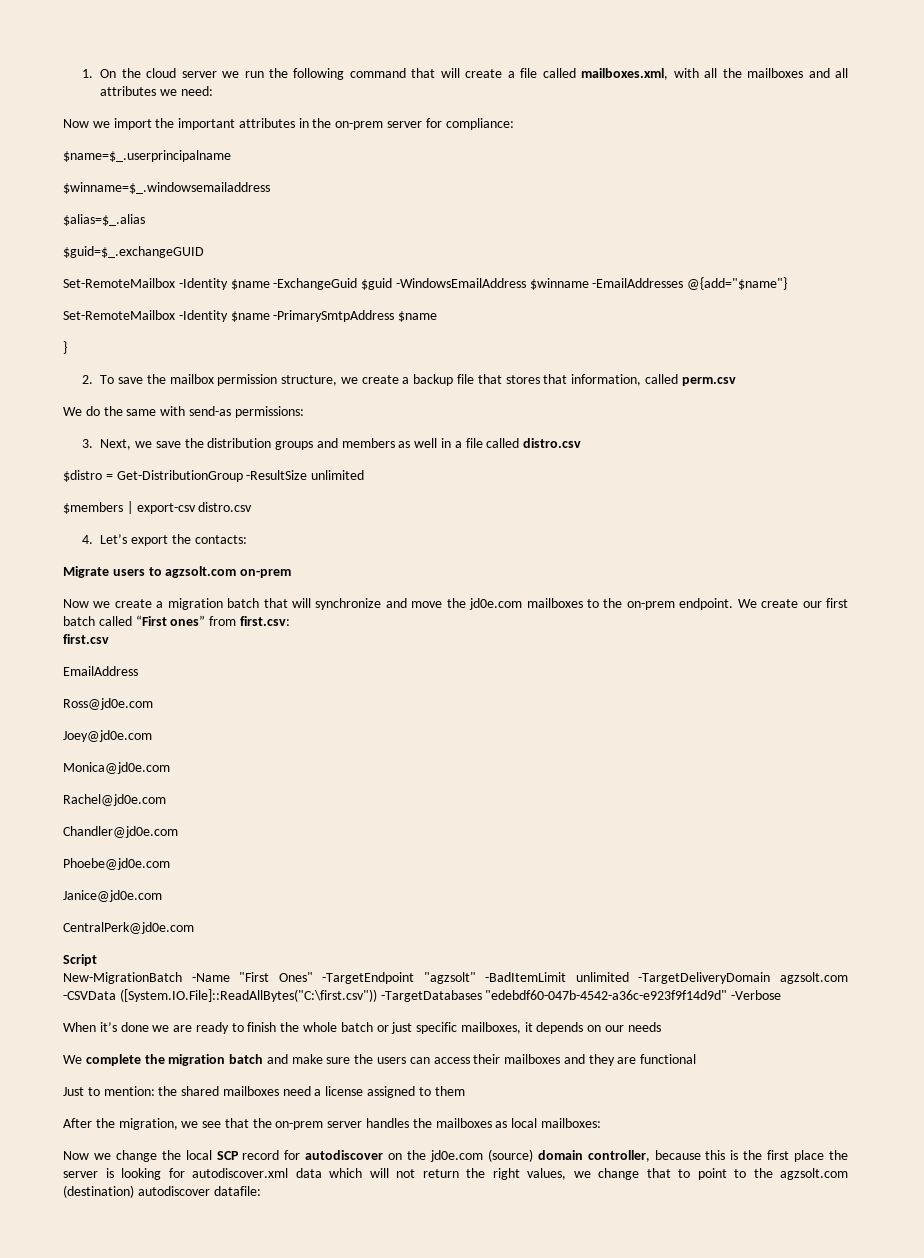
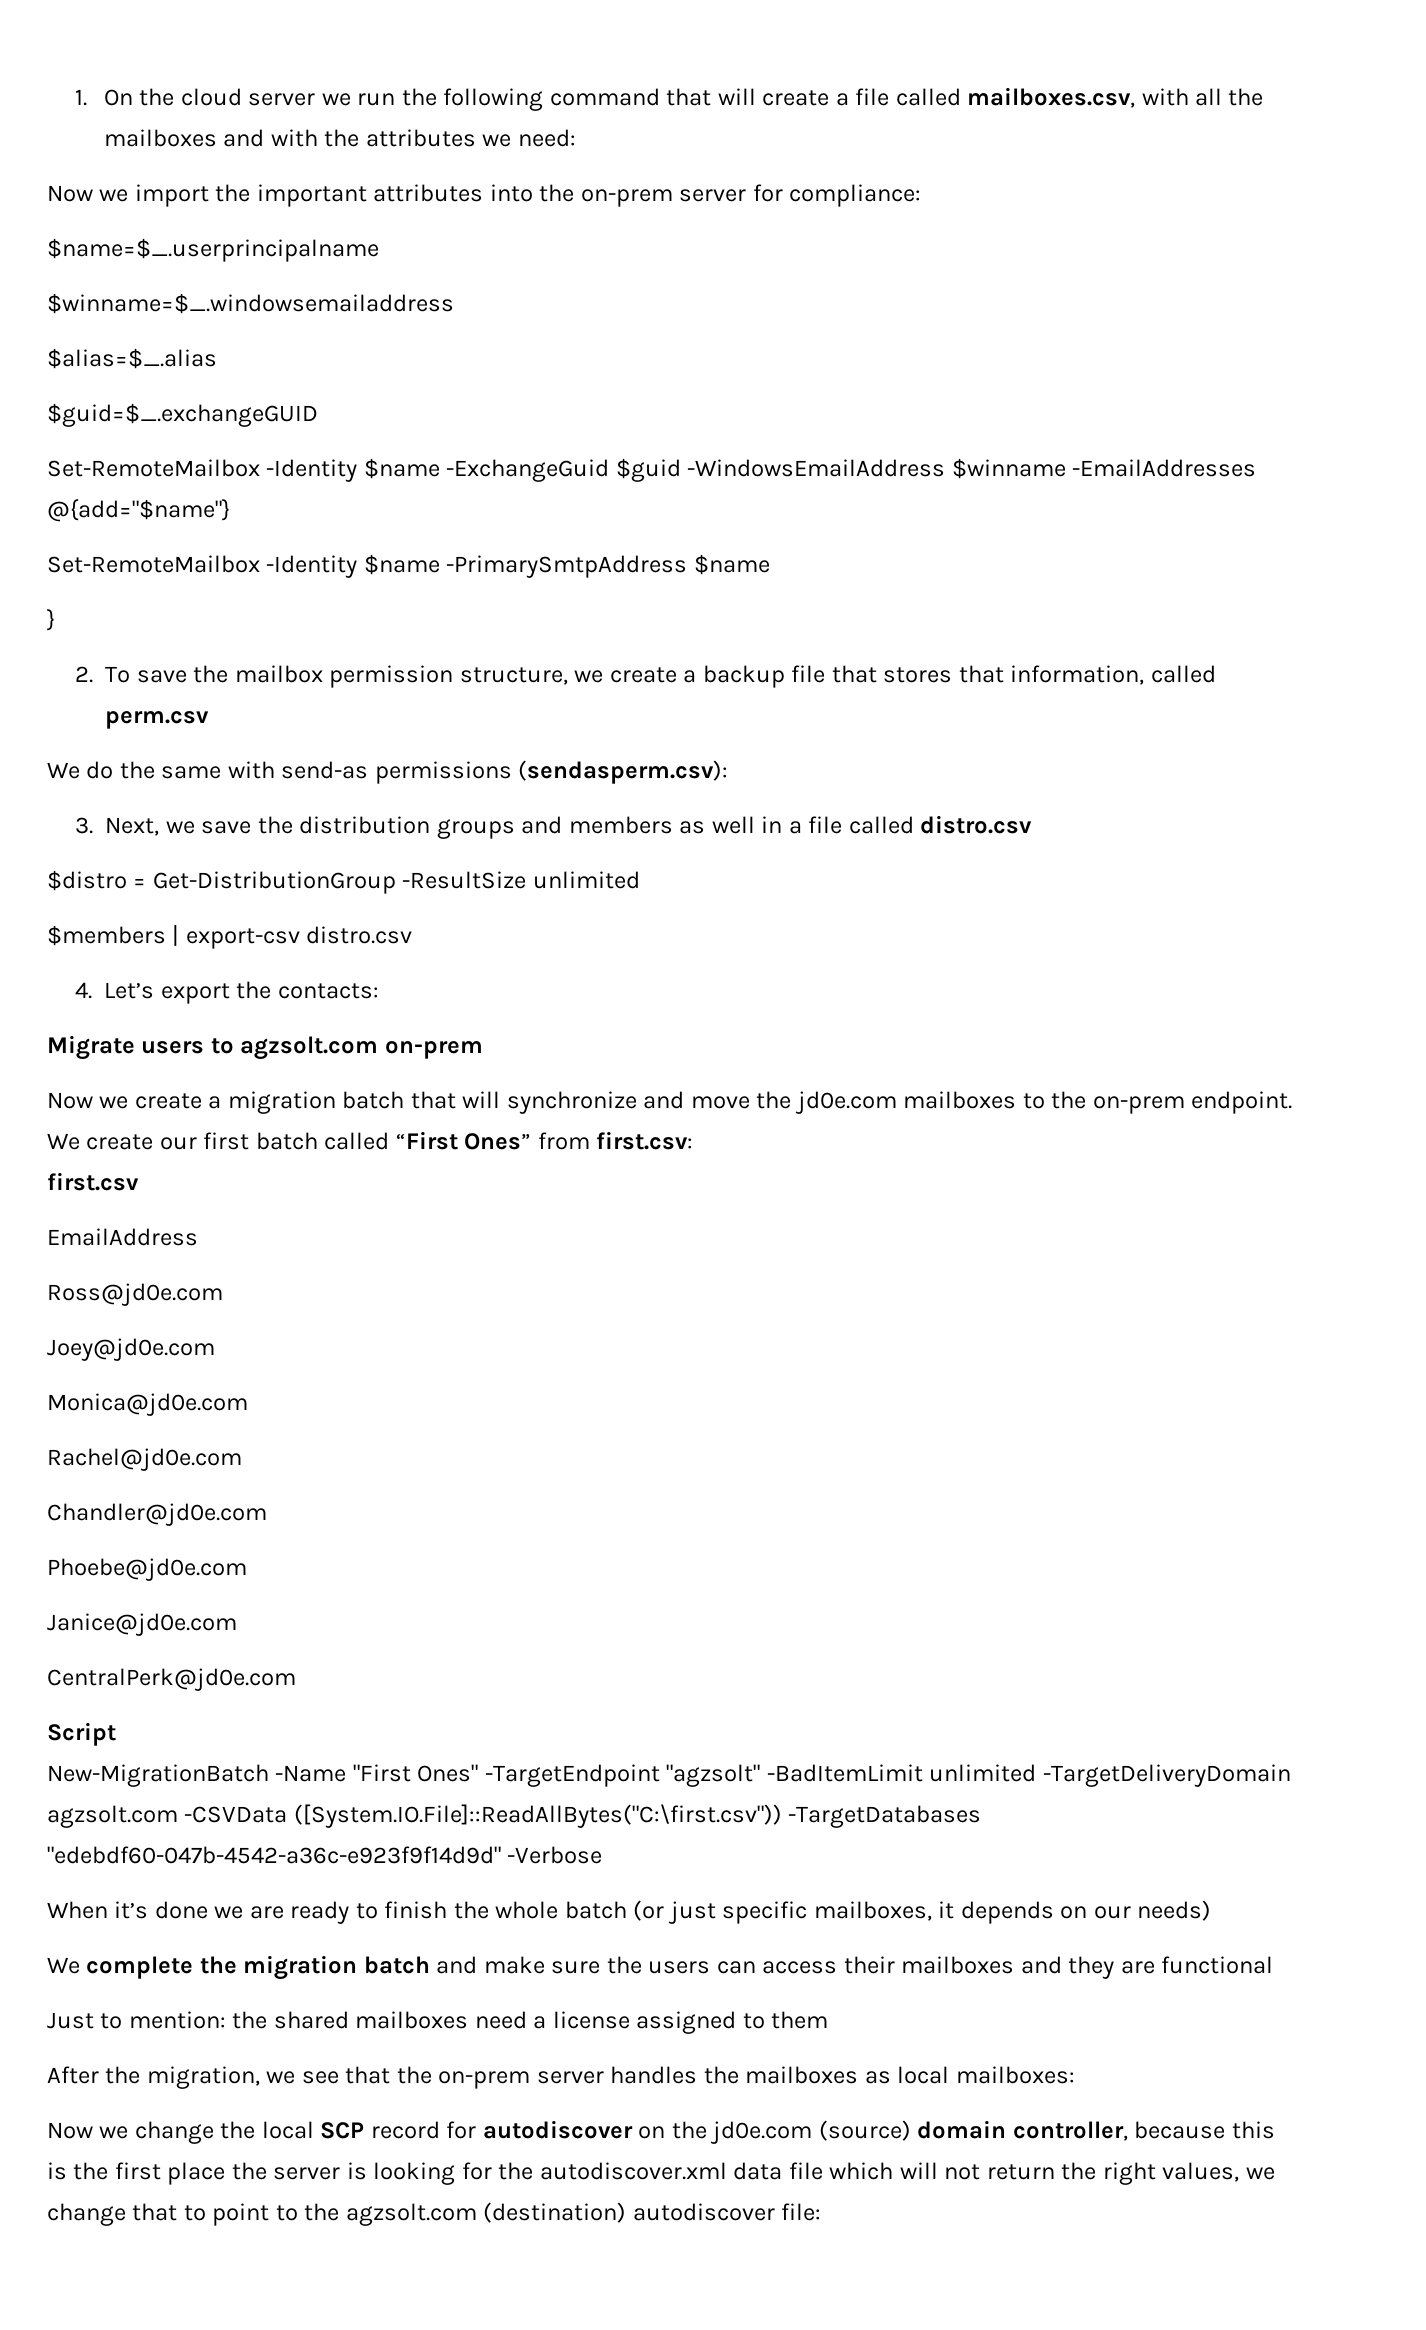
[581,68,669,80] mailboxes.xml, -> [967,87,1136,108] mailboxes.csv,
[835,68,849,78] all -> [270,129,360,147] with the
[298,118,309,128] in -> [489,184,533,202] into
[234,406,304,418] permissions: -> [374,760,729,784] permissions (sendasperm.csv):
[170,615,206,626] ones” -> [464,1133,532,1150] Ones”
[376,1025,389,1032] or -> [633,1900,665,1921] (or
[627,1022,661,1032] needs -> [1137,1900,1212,1921] needs)
(185, 1173) none -> [498,2162,534,2180] the
(322, 1173) none -> [788,2162,823,2180] file
[213,1186,261,1196] datafile: -> [781,2203,822,2221] file:

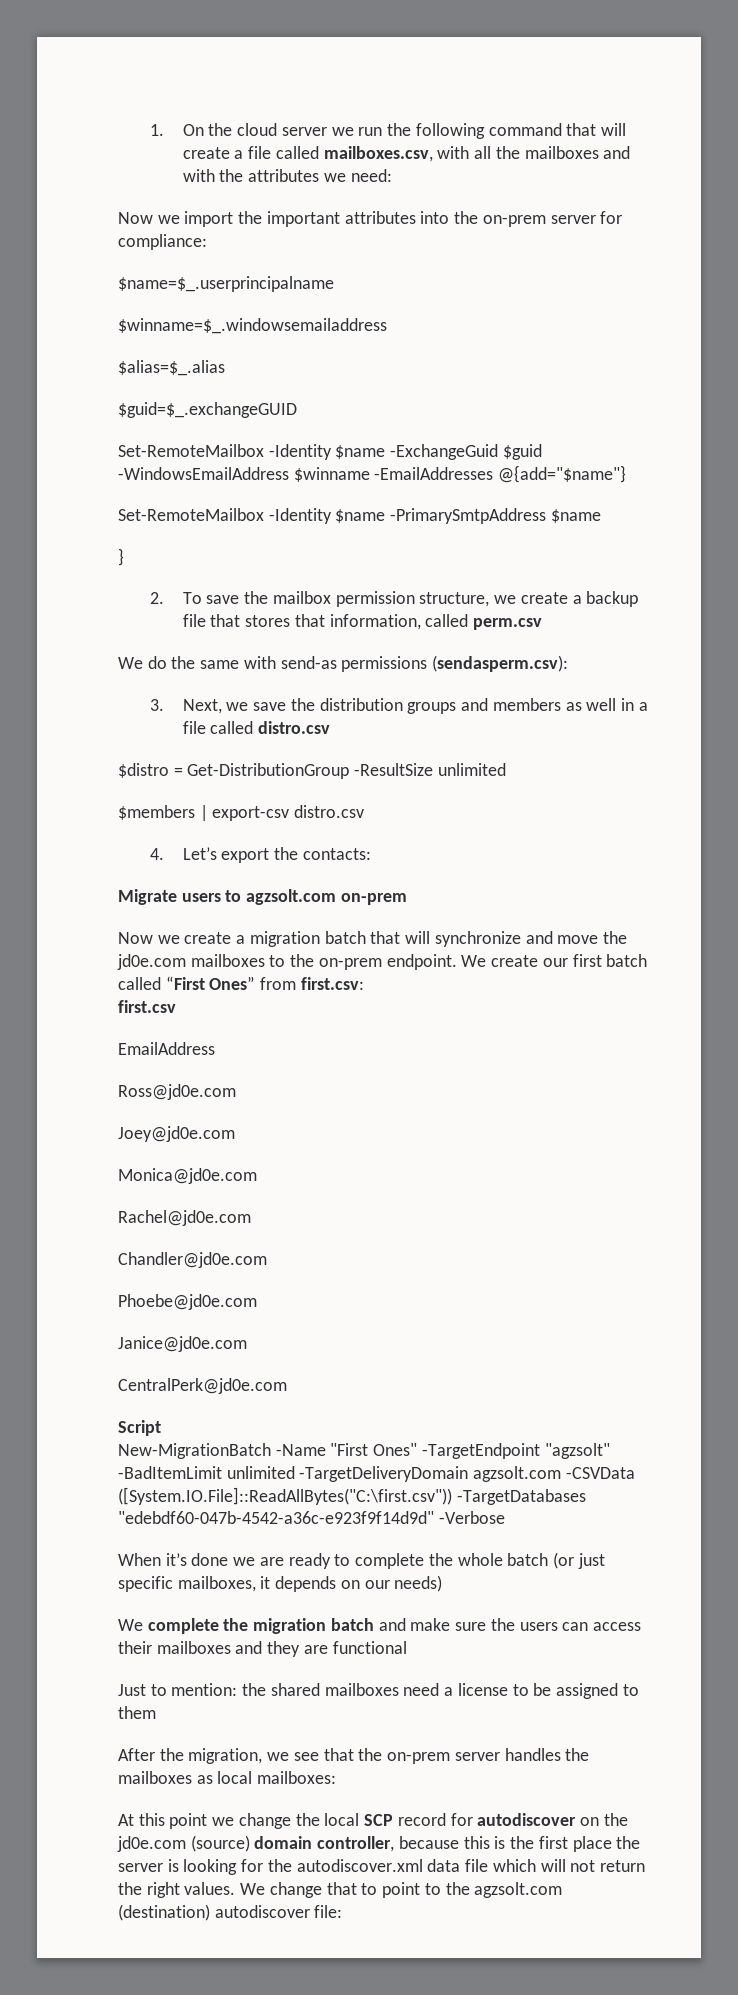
[384,1901,448,1919] finish -> [355,1553,425,1569] complete
(630, 2020) none -> [512,1683,552,1696] to be
[47,2122,93,2139] Now -> [118,1813,208,1829] At this point
[1162,2162,1275,2182] values, we -> [184,1882,266,1895] values. We

